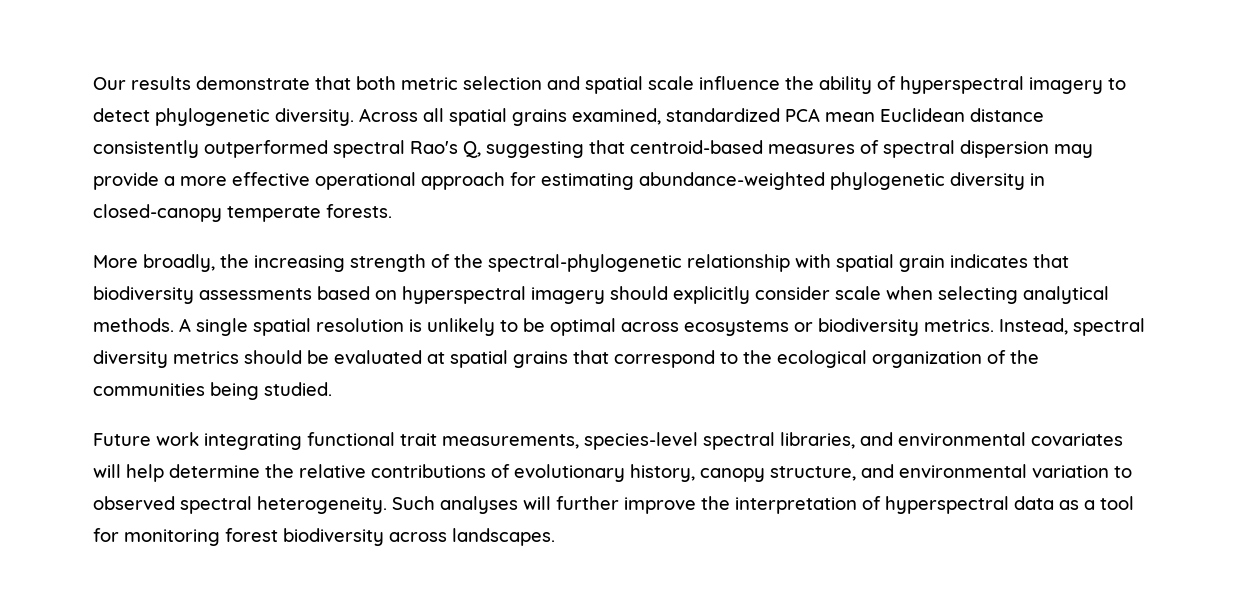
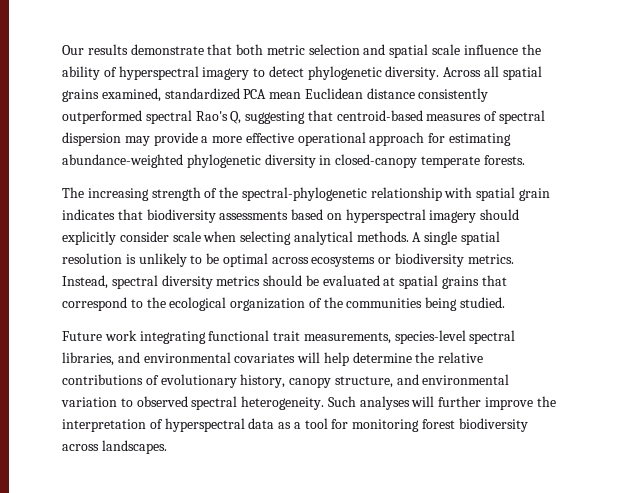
[93,254,249,272] More broadly, the -> [62,187,84,198] The

